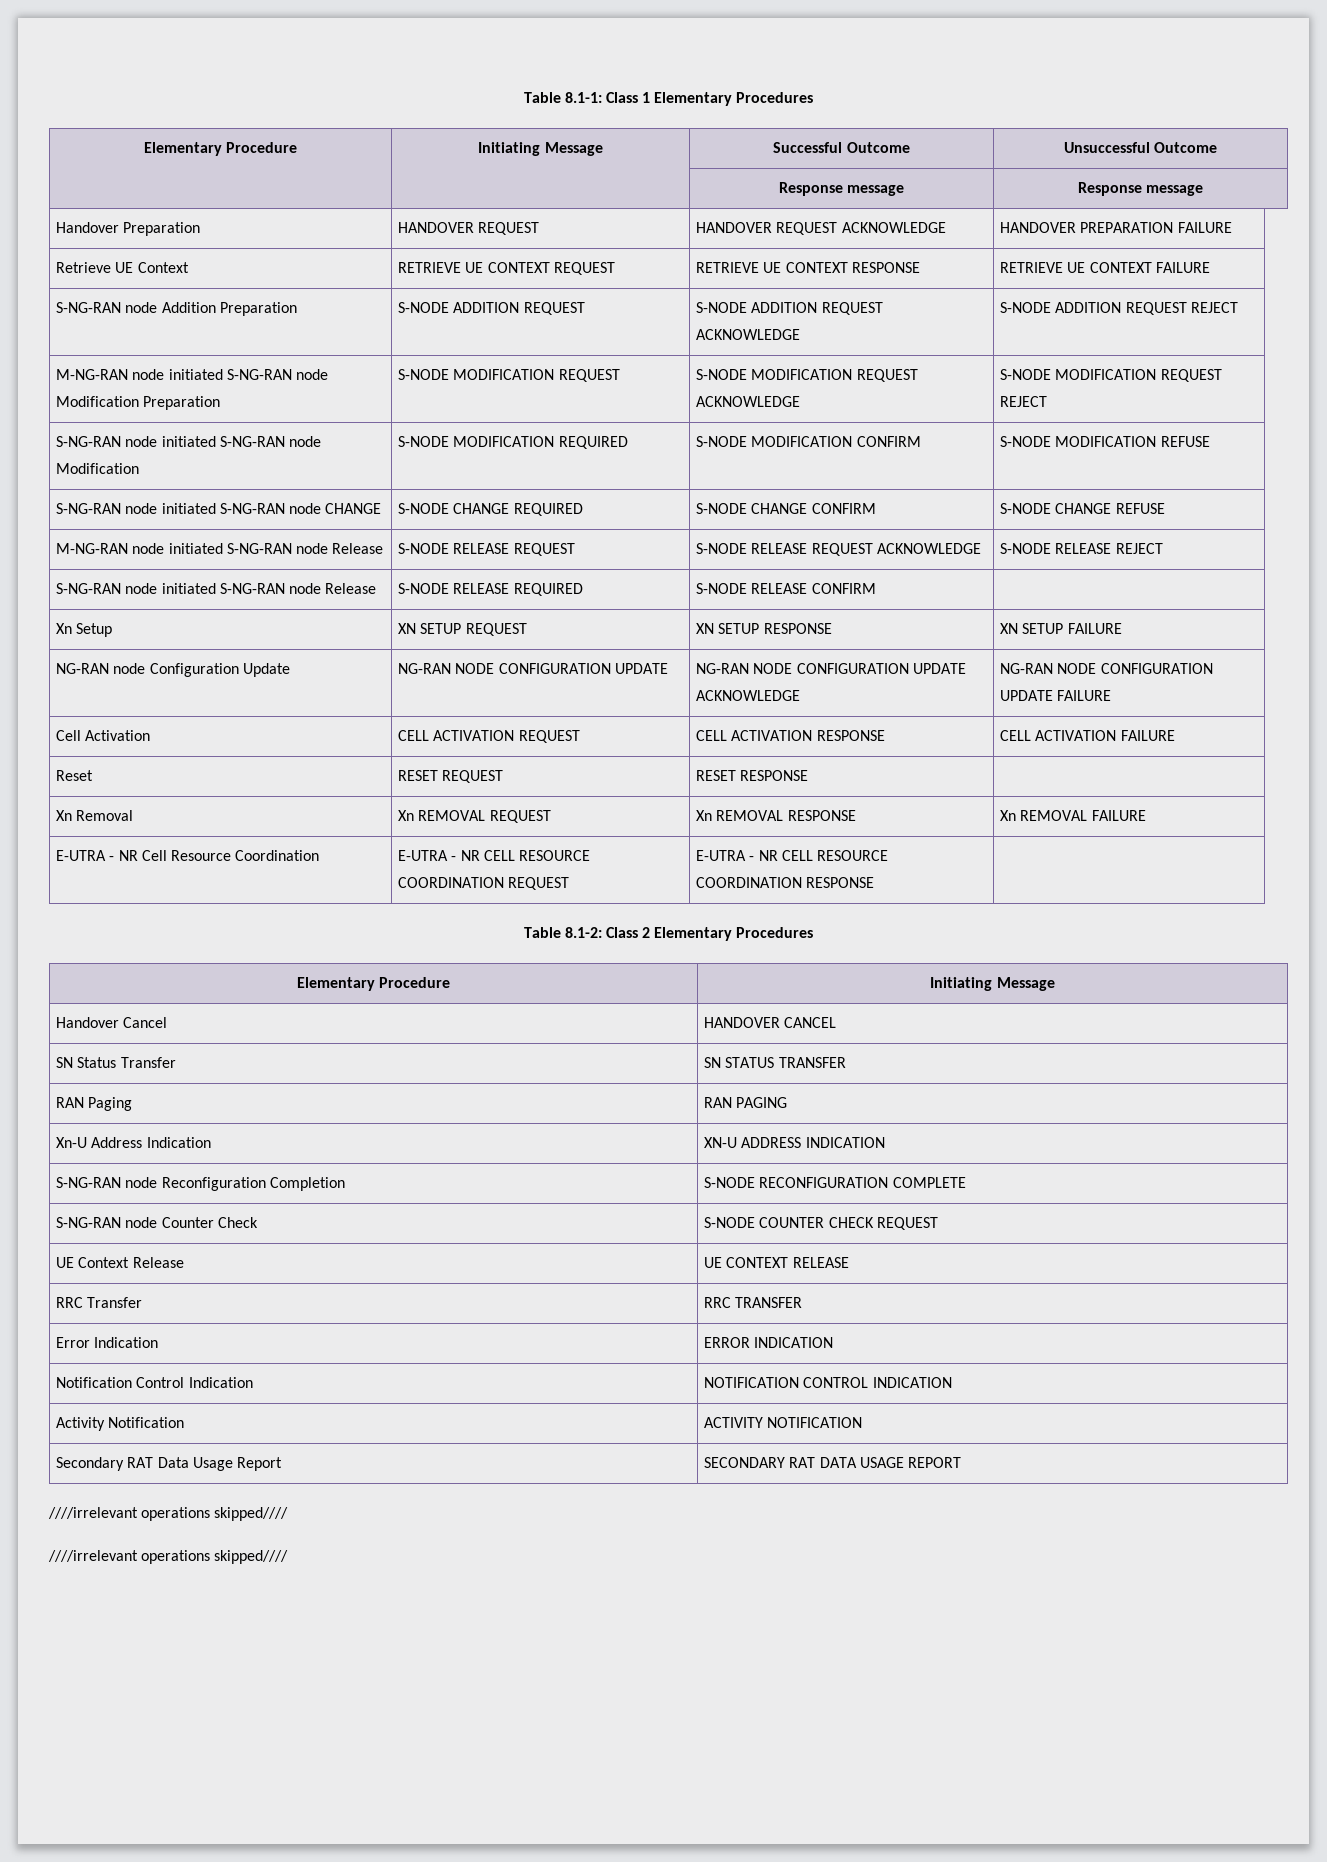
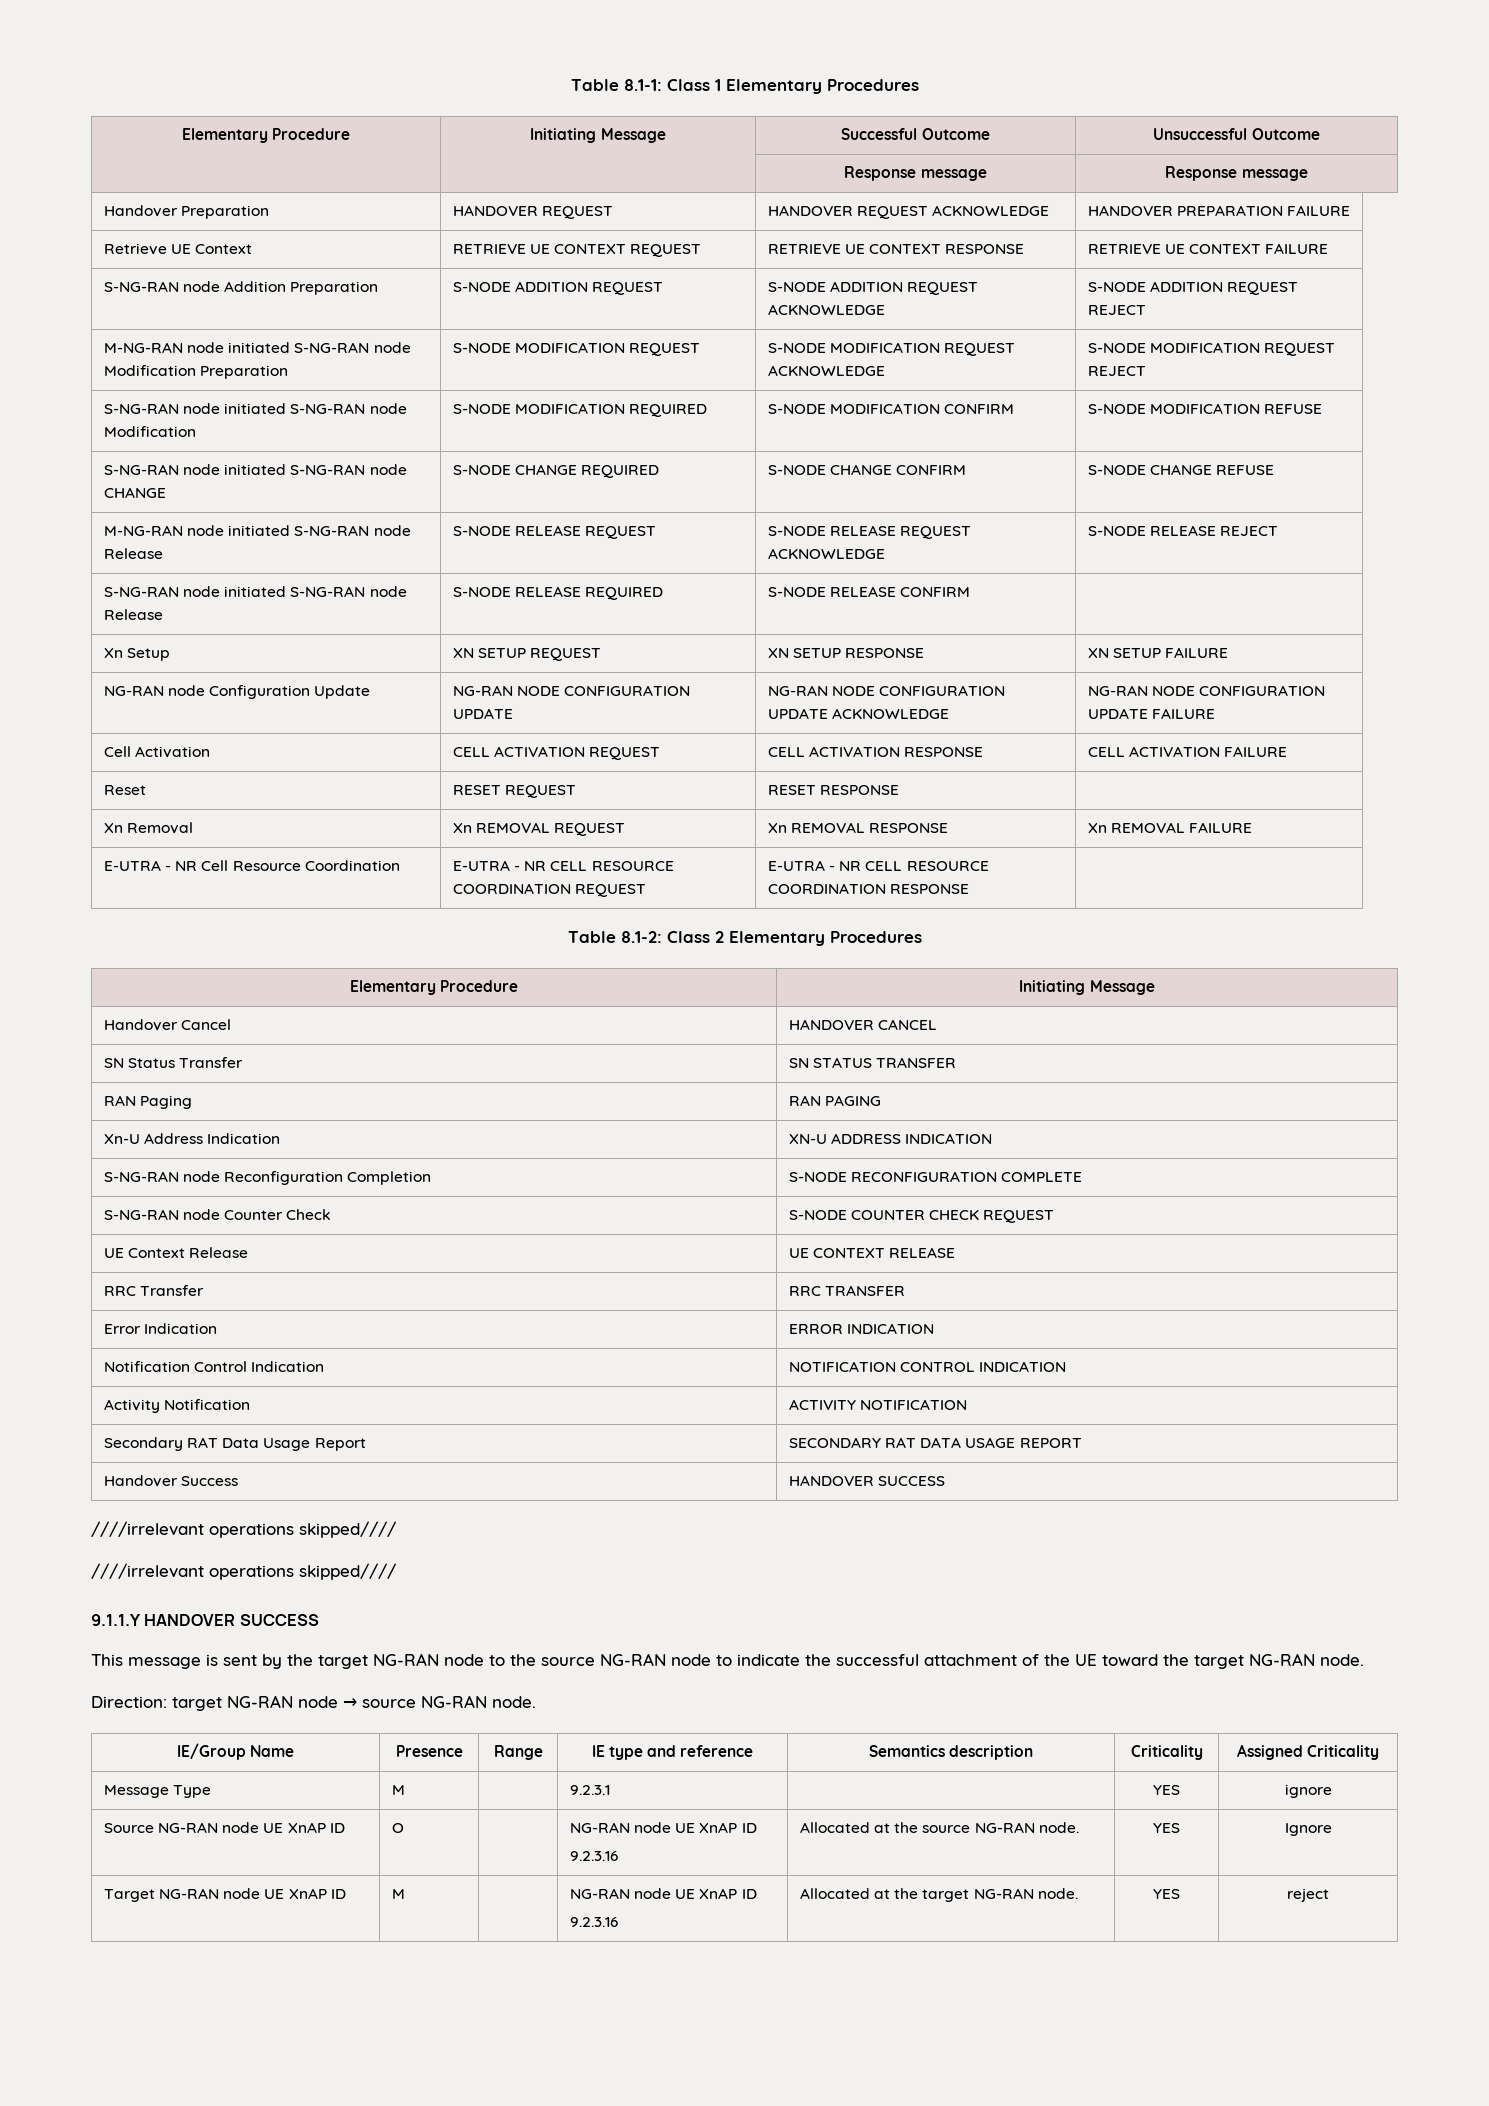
(962, 1462) none -> [103,1475,238,1487] [788,1475,945,1486] // Handover Success | HANDOVER SUCCESS
(289, 1557) none -> [91,1614,319,1626] [91,1653,1364,1669] [91,1695,536,1711] [176,1743,295,1760] [395,1745,463,1757] [493,1745,543,1760] [591,1745,754,1760] [868,1745,1034,1760] [1130,1745,1203,1760] [1236,1744,1380,1760] [103,1785,211,1798] [391,1785,405,1795] [569,1785,610,1795] [1153,1785,1180,1795] [1284,1784,1332,1798] [103,1822,345,1833] [391,1823,404,1833] [569,1822,757,1833] [569,1851,618,1861] [799,1822,1079,1833] [1153,1823,1180,1833] [1284,1823,1332,1836] [103,1888,346,1902] [391,1889,405,1899] [569,1888,757,1899] [569,1917,618,1927] [799,1888,1078,1902] [1153,1889,1180,1899] [1287,1888,1329,1902] // 9.1.1.Y HANDOVER SUCCESS // This message is sent by the target NG-RAN node to the source NG-RAN node to indicate the successful attachment of the UE toward the target NG-RAN node. // Direction: target NG-RAN node → source NG-RAN node. // IE/Group Name | Presence | Range | IE type and reference | Semantics description | Criticality | Assigned Criticality // Message Type | M | | 9.2.3.1 | | YES | ignore // Source NG-RAN node UE XnAP ID | O | | NG-RAN node UE XnAP ID // 9.2.3.16 | Allocated at the source NG-RAN node. | YES | Ignore // Target NG-RAN node UE XnAP ID | M | | NG-RAN node UE XnAP ID // 9.2.3.16 | Allocated at the target NG-RAN node. | YES | reject

